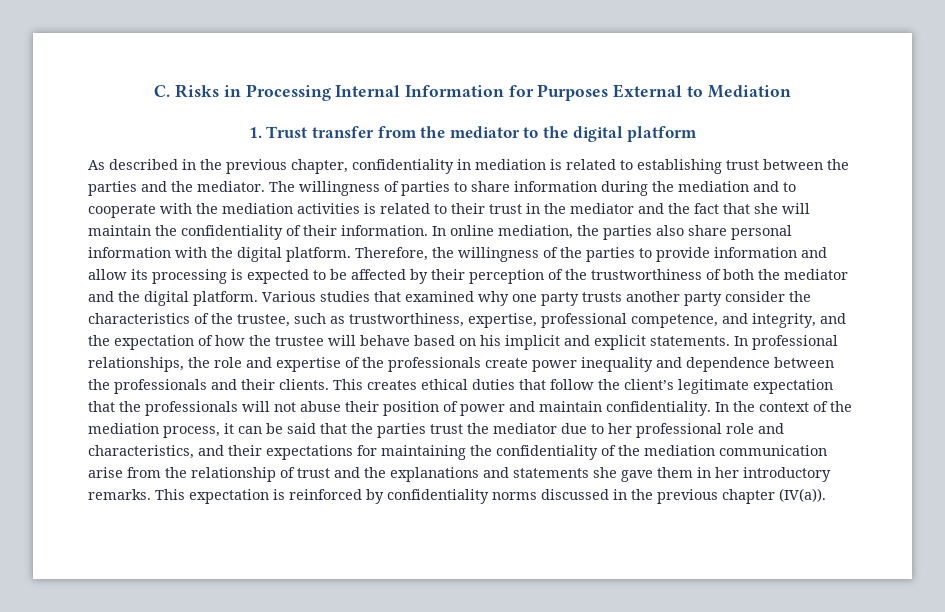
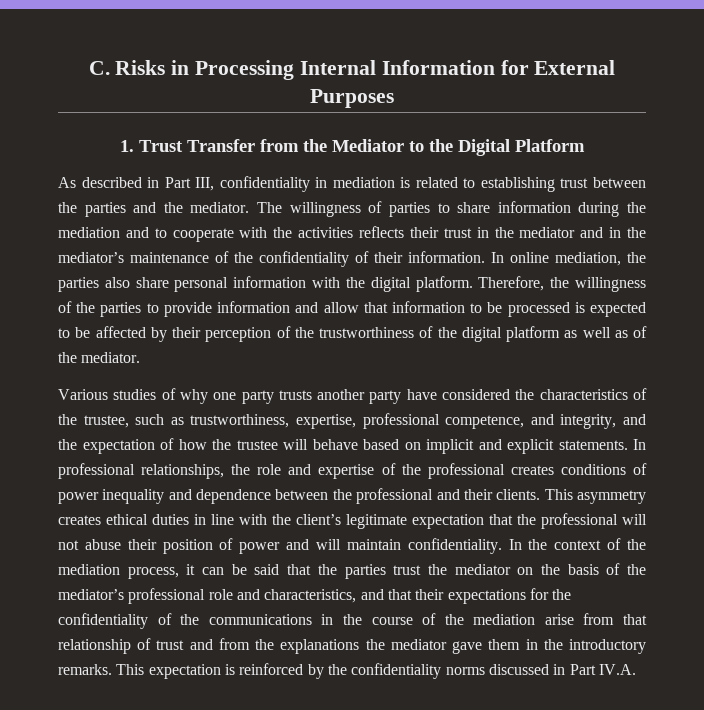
(534, 91) none -> [534,60,616,75] External
[613,84,791,98] External to Mediation -> (394, 98) none
[312,126,520,138] transfer from the mediator -> [187,139,404,152] Transfer from the Mediator
[572,126,698,142] digital platform -> [458,139,585,156] Digital Platform
[200,159,348,174] the previous chapter, -> [164,177,215,191] Part III,
[222,203,447,214] mediation activities is related to -> [298,226,405,238] activities reflects
[668,203,810,214] [88,225,151,236] the fact that she will maintain -> [609,227,647,238] [58,251,229,263] in the mediator’s maintenance of
[131,269,227,284] its processing -> [363,301,570,317] that information to be processed
[723,269,848,280] [88,291,474,306] both the mediator and the digital platform. Various studies that examined -> [437,326,647,342] [58,352,141,363] [58,388,176,400] the digital platform as well as of the mediator. // Various studies of
[725,291,785,302] consider -> [406,389,511,400] have considered
[480,335,501,346] his -> (421, 446) none
[388,357,528,372] professionals create -> [427,463,648,479] professional creates conditions of
[114,379,207,394] professionals -> [356,488,434,504] professional
(363, 384) none -> [577,490,647,504] asymmetry
[519,379,594,390] that follow -> [194,514,267,525] in line with
[145,401,238,416] professionals -> [541,513,618,529] professional
(535, 406) none -> [316,539,341,550] will
[561,423,632,434] due to her -> [517,563,646,575] [58,589,124,600] on the basis of the mediator’s
(224, 450) none -> [387,589,412,600] that
[381,445,466,460] maintaining -> (549, 594) none
[644,445,827,456] mediation communication -> [208,613,536,625] communications in the course of the mediation
[165,467,187,478] the -> [623,614,647,625] that
(360, 472) none -> [218,638,250,650] from
[483,467,617,478] and statements she -> [365,639,447,650] the mediator
[715,467,739,478] her -> [543,639,563,650] the
(384, 496) none -> [327,664,347,675] the
[631,488,826,504] the previous chapter (IV(a)). -> [569,664,636,675] Part IV.A.

